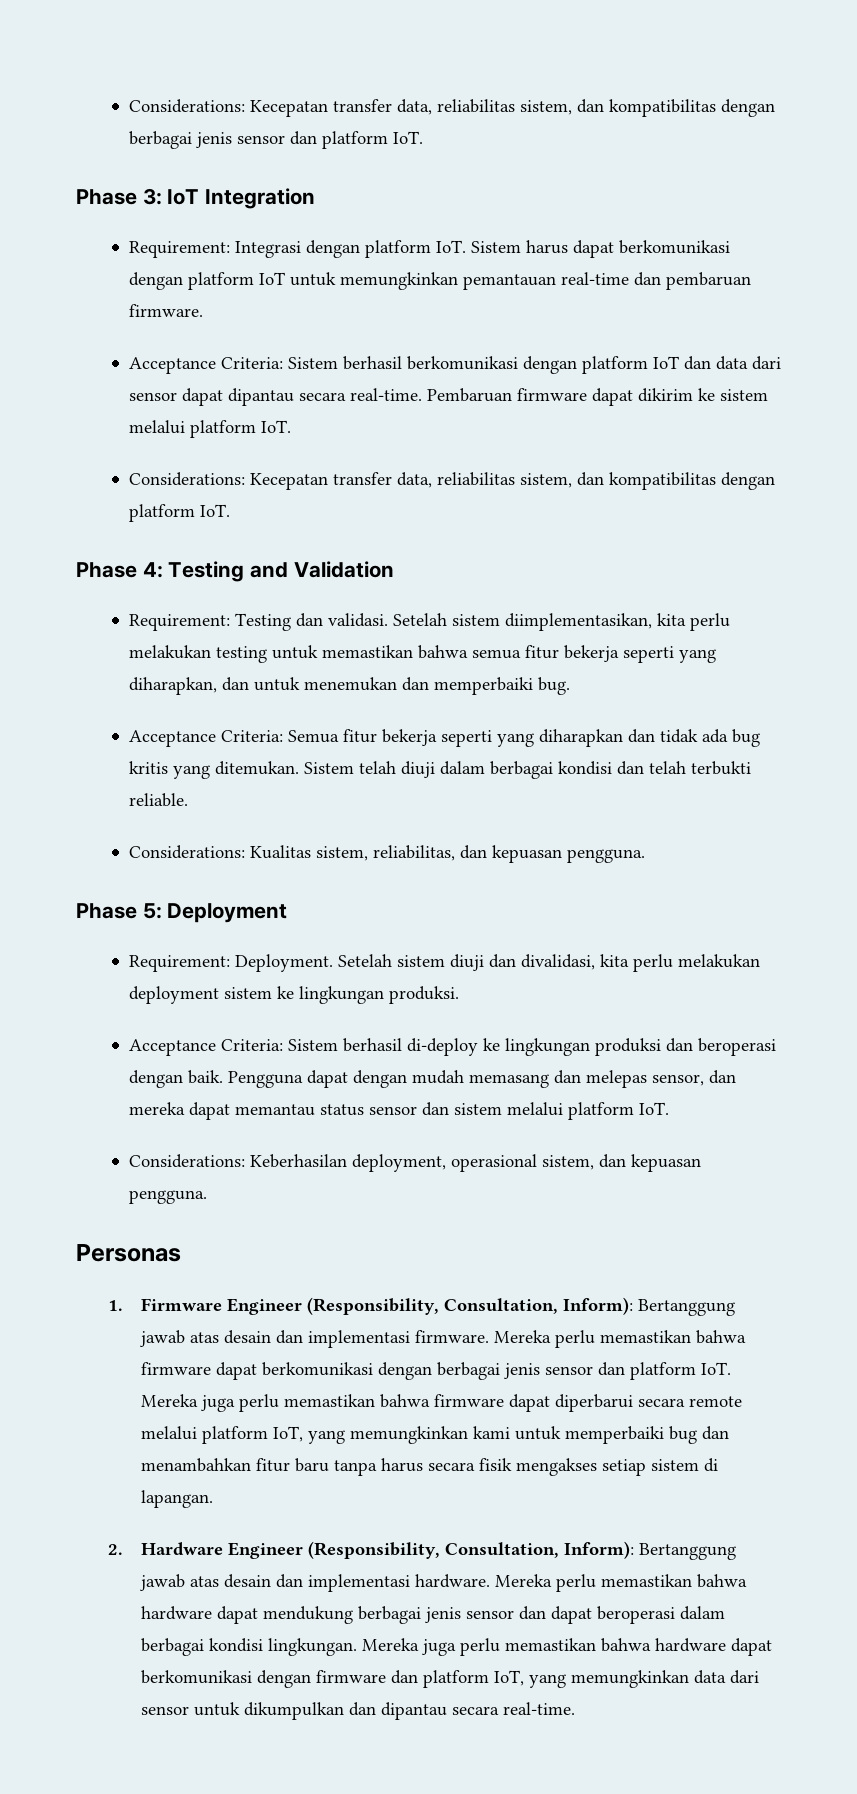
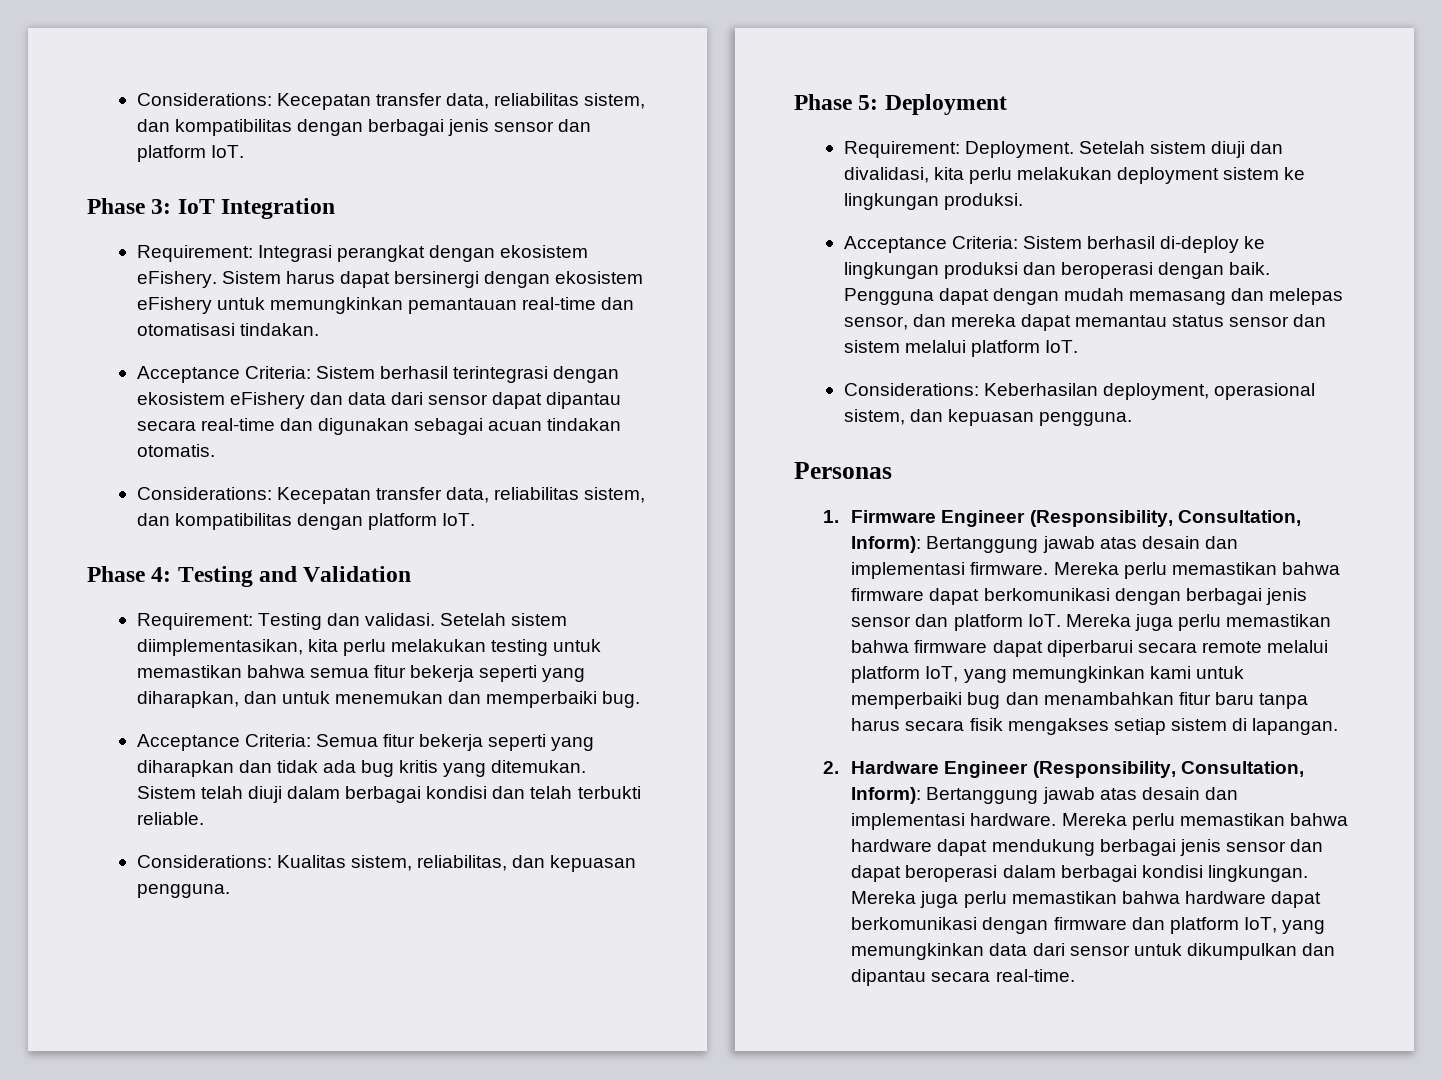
[305,240,730,258] [128,272,285,290] dengan platform IoT. Sistem harus dapat berkomunikasi dengan platform IoT -> [336,245,589,262] [136,271,644,288] [136,297,212,314] perangkat dengan ekosistem eFishery. Sistem harus dapat bersinergi dengan ekosistem eFishery
[665,272,751,290] [128,304,203,317] [128,356,679,374] pembaruan firmware. // Acceptance Criteria: Sistem berhasil berkomunikasi dengan platform IoT -> [136,323,319,336] [136,366,620,383] [136,392,305,409] otomatisasi tindakan. // Acceptance Criteria: Sistem berhasil terintegrasi dengan ekosistem eFishery
[349,388,768,406] [128,420,291,438] real-time. Pembaruan firmware dapat dikirim ke sistem melalui platform IoT. -> [200,418,622,435] [136,444,215,457] real-time dan digunakan sebagai acuan tindakan otomatis.

